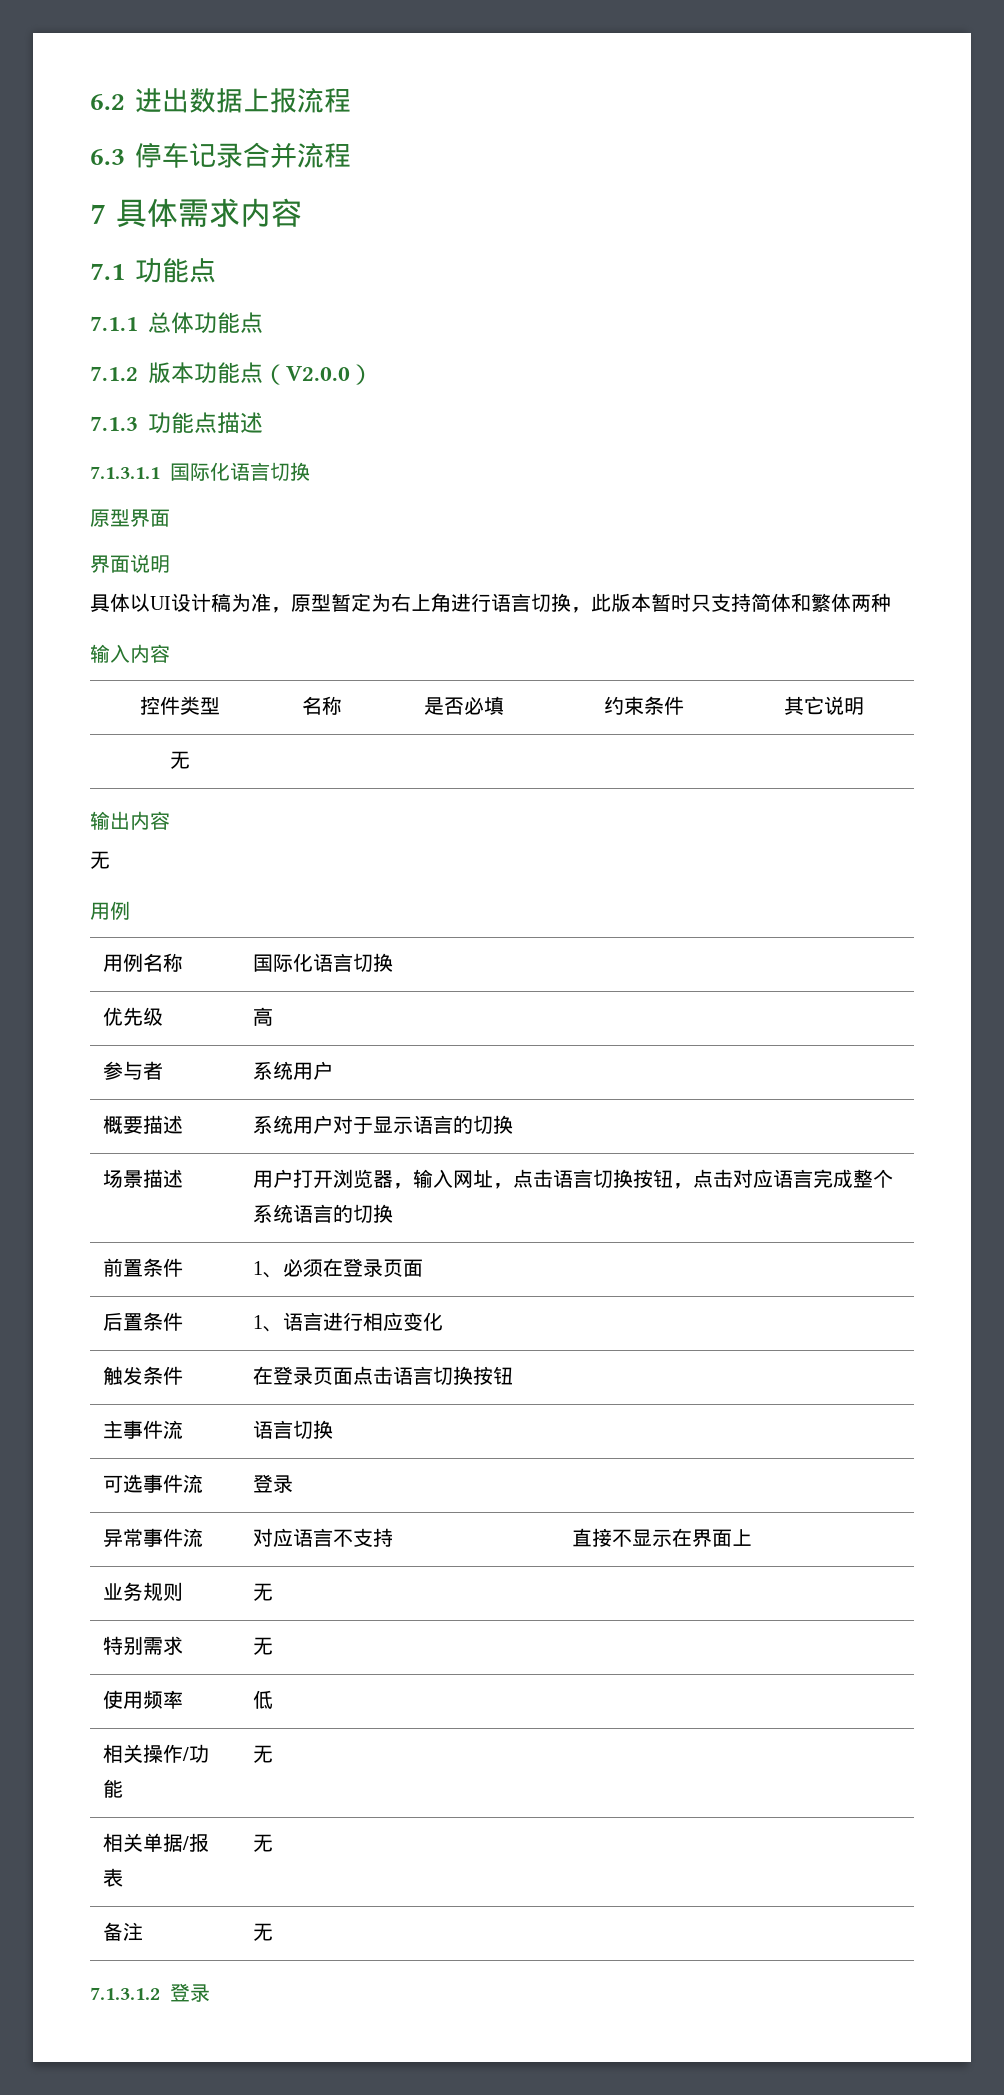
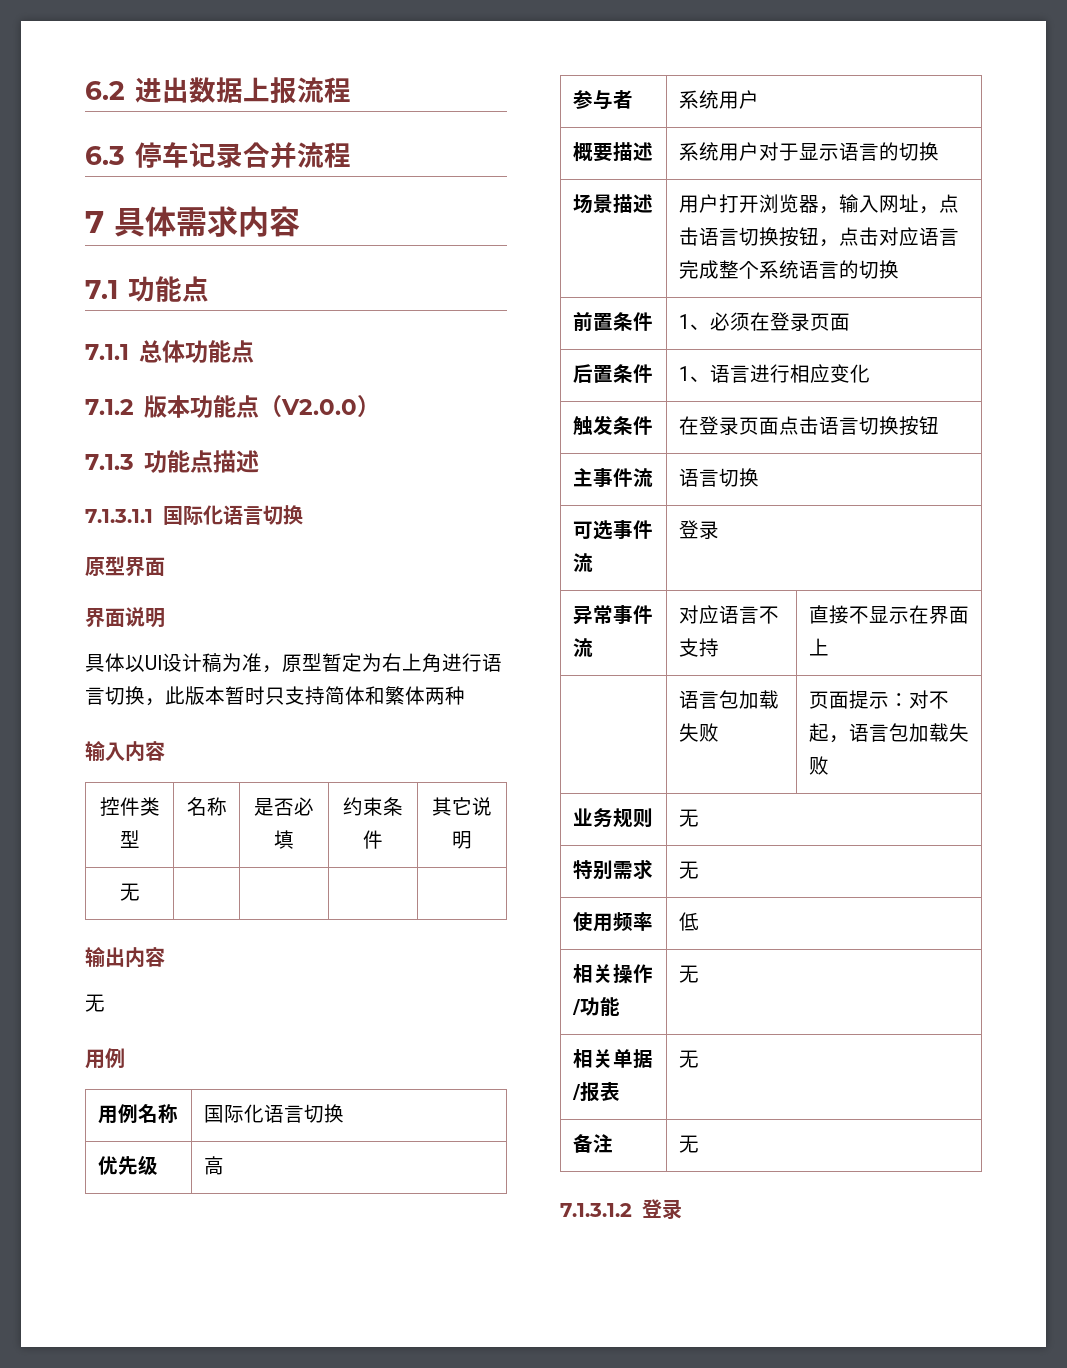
(752, 1537) none -> [678,690,779,709] [678,723,719,742] [808,690,949,709] [808,723,969,743] [808,756,829,775] // | 语言包加载失败 | 页面提示：对不起，语言包加载失败

